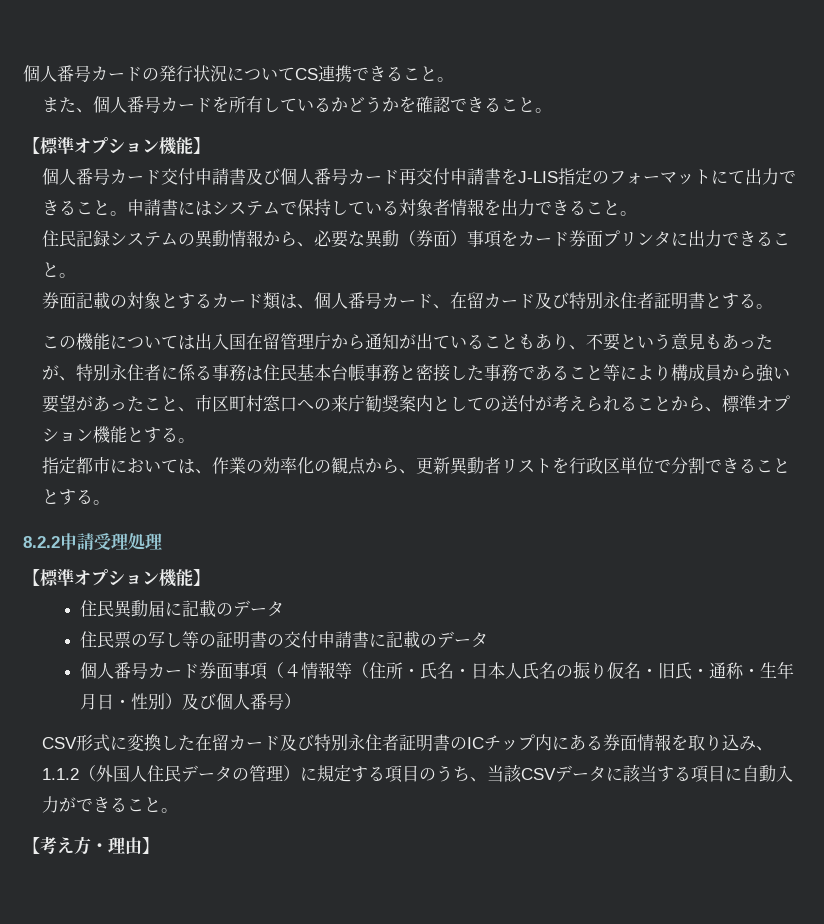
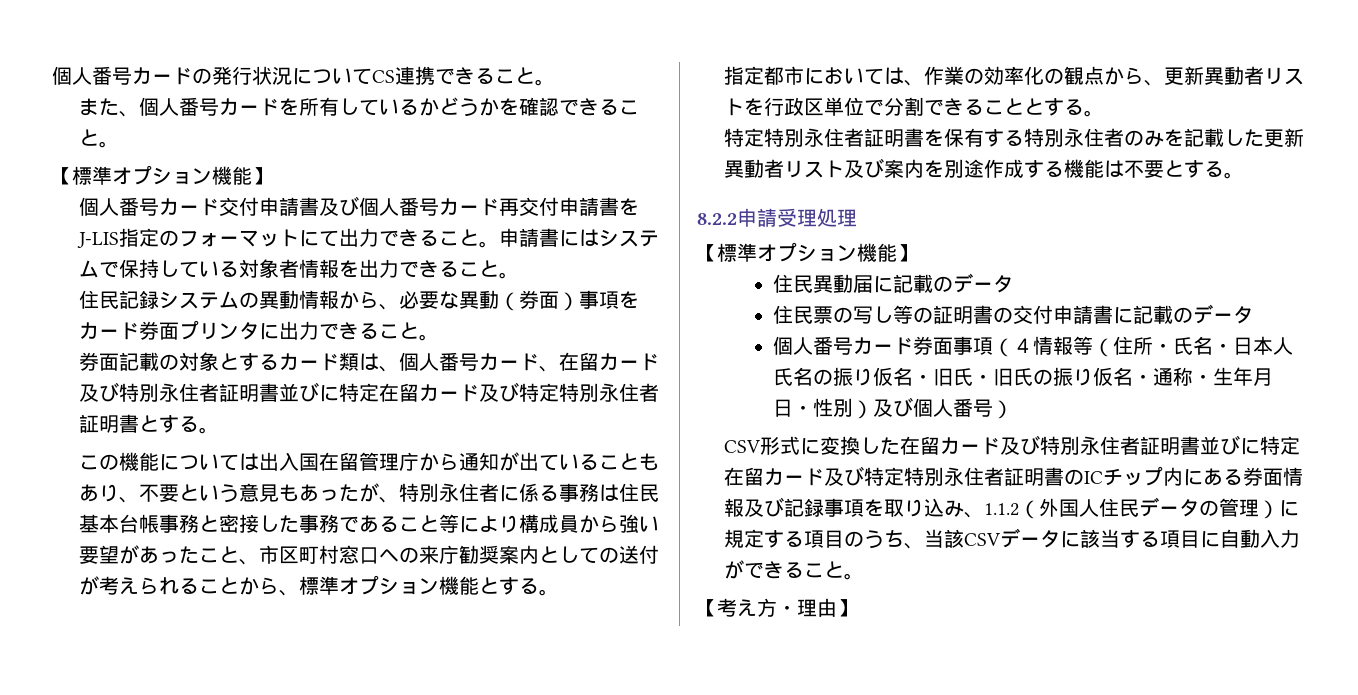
(706, 300) none -> [278,382,659,402] [78,414,139,433] 並びに特定在留カード及び特定特別永住者証明書
(111, 502) none -> [723,128,1304,147] [723,158,1244,179] // 特定特別永住者証明書を保有する特別永住者のみを記載した更新異動者リスト及び案内を別途作成する機能は不要とする。
(710, 672) none -> [992,367,1153,386] 旧氏の振り仮名・
(451, 742) none -> [1199,435,1300,455] [723,466,1064,486] 並びに特定在留カード及び特定特別永住者証明書
(672, 742) none -> [743,497,864,517] 及び記録事項

